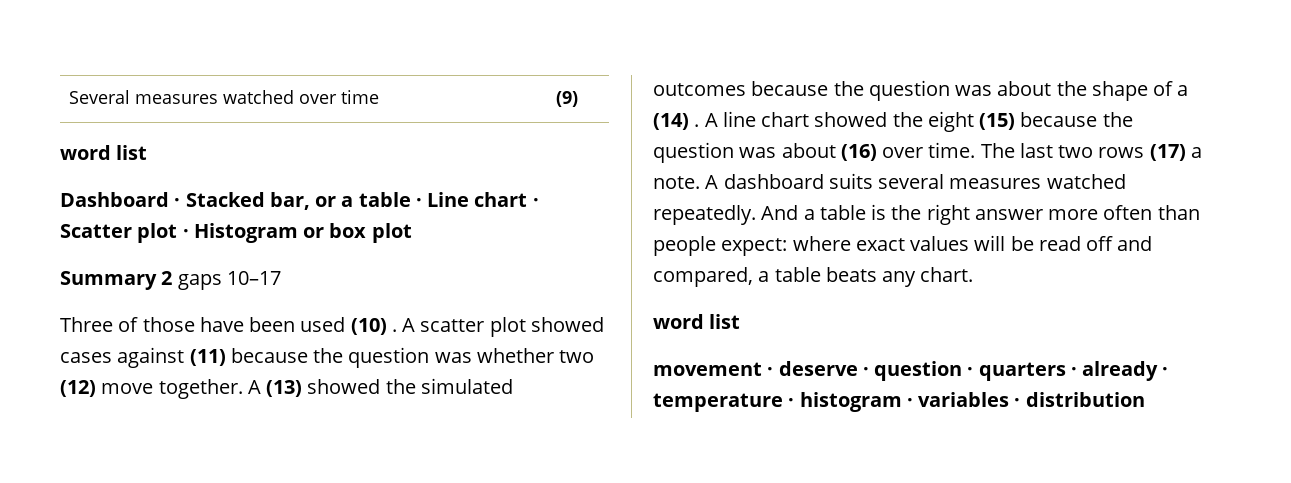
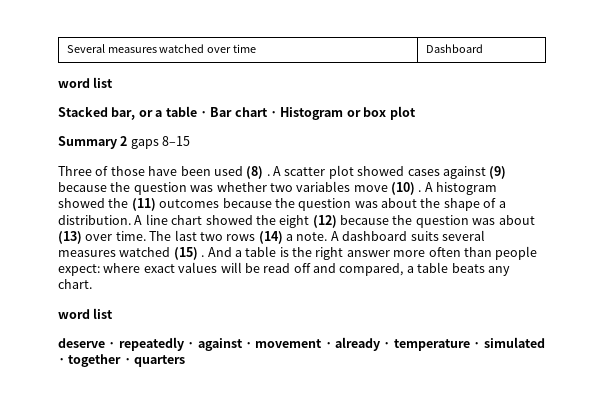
[556,91,579,107] [60,145,148,160] [60,192,181,207] (9) // word list // Dashboard · -> [425,44,483,53] [58,77,114,88] Dashboard // word list //
[427,192,470,207] Line -> [210,107,233,117] Bar
[60,223,189,243] Scatter plot · -> (277, 114) none
[226,271,281,285] 10–17 -> [162,136,191,146] 8–15
[350,318,387,335] (10) -> [246,166,264,179] (8)
[189,349,226,366] (11) -> [489,166,507,179] (9)
[60,378,513,399] (12) move together. A (13) showed the simulated -> [296,181,498,195] [58,198,156,211] variables move (10) . A histogram showed the (11)
[653,113,700,130] (14) . -> [58,215,131,225] distribution.
[979,112,1133,130] [653,142,877,163] (15) because the question was about (16) -> [312,215,535,228] [58,231,82,244] (12) because the question was about (13)
[1149,144,1186,161] (17) -> [258,231,283,244] (14)
[653,205,756,225] repeatedly. -> [173,247,205,260] (15) .
[653,361,1066,381] movement · deserve · question · quarters -> [58,337,323,351] deserve · repeatedly · against · movement
[799,392,1145,412] histogram · variables · distribution -> [483,337,545,348] [58,354,186,367] simulated · together · quarters

